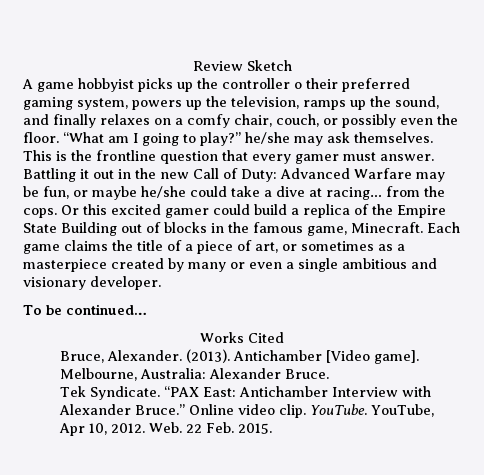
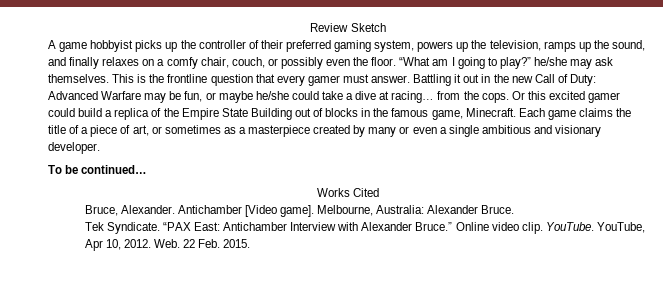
[294,82,302,89] o -> [248,40,259,49] of
[185,349,230,363] (2013). -> (175, 209) none

